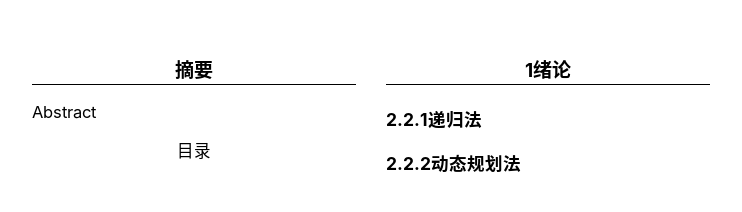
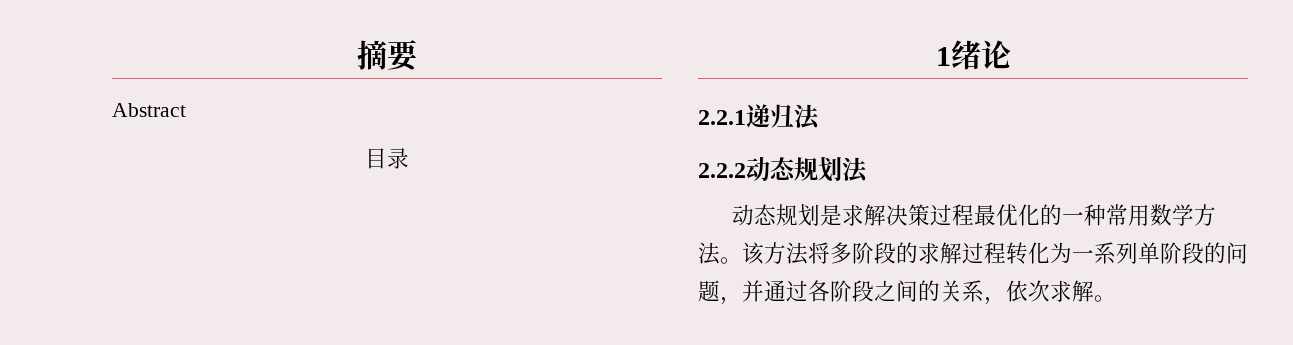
(521, 163) none -> [731,204,1216,226] [698,242,1248,265] [698,280,1116,305] // 动态规划是求解决策过程最优化的一种常用数学方法。该方法将多阶段的求解过程转化为一系列单阶段的问题，并通过各阶段之间的关系，依次求解。

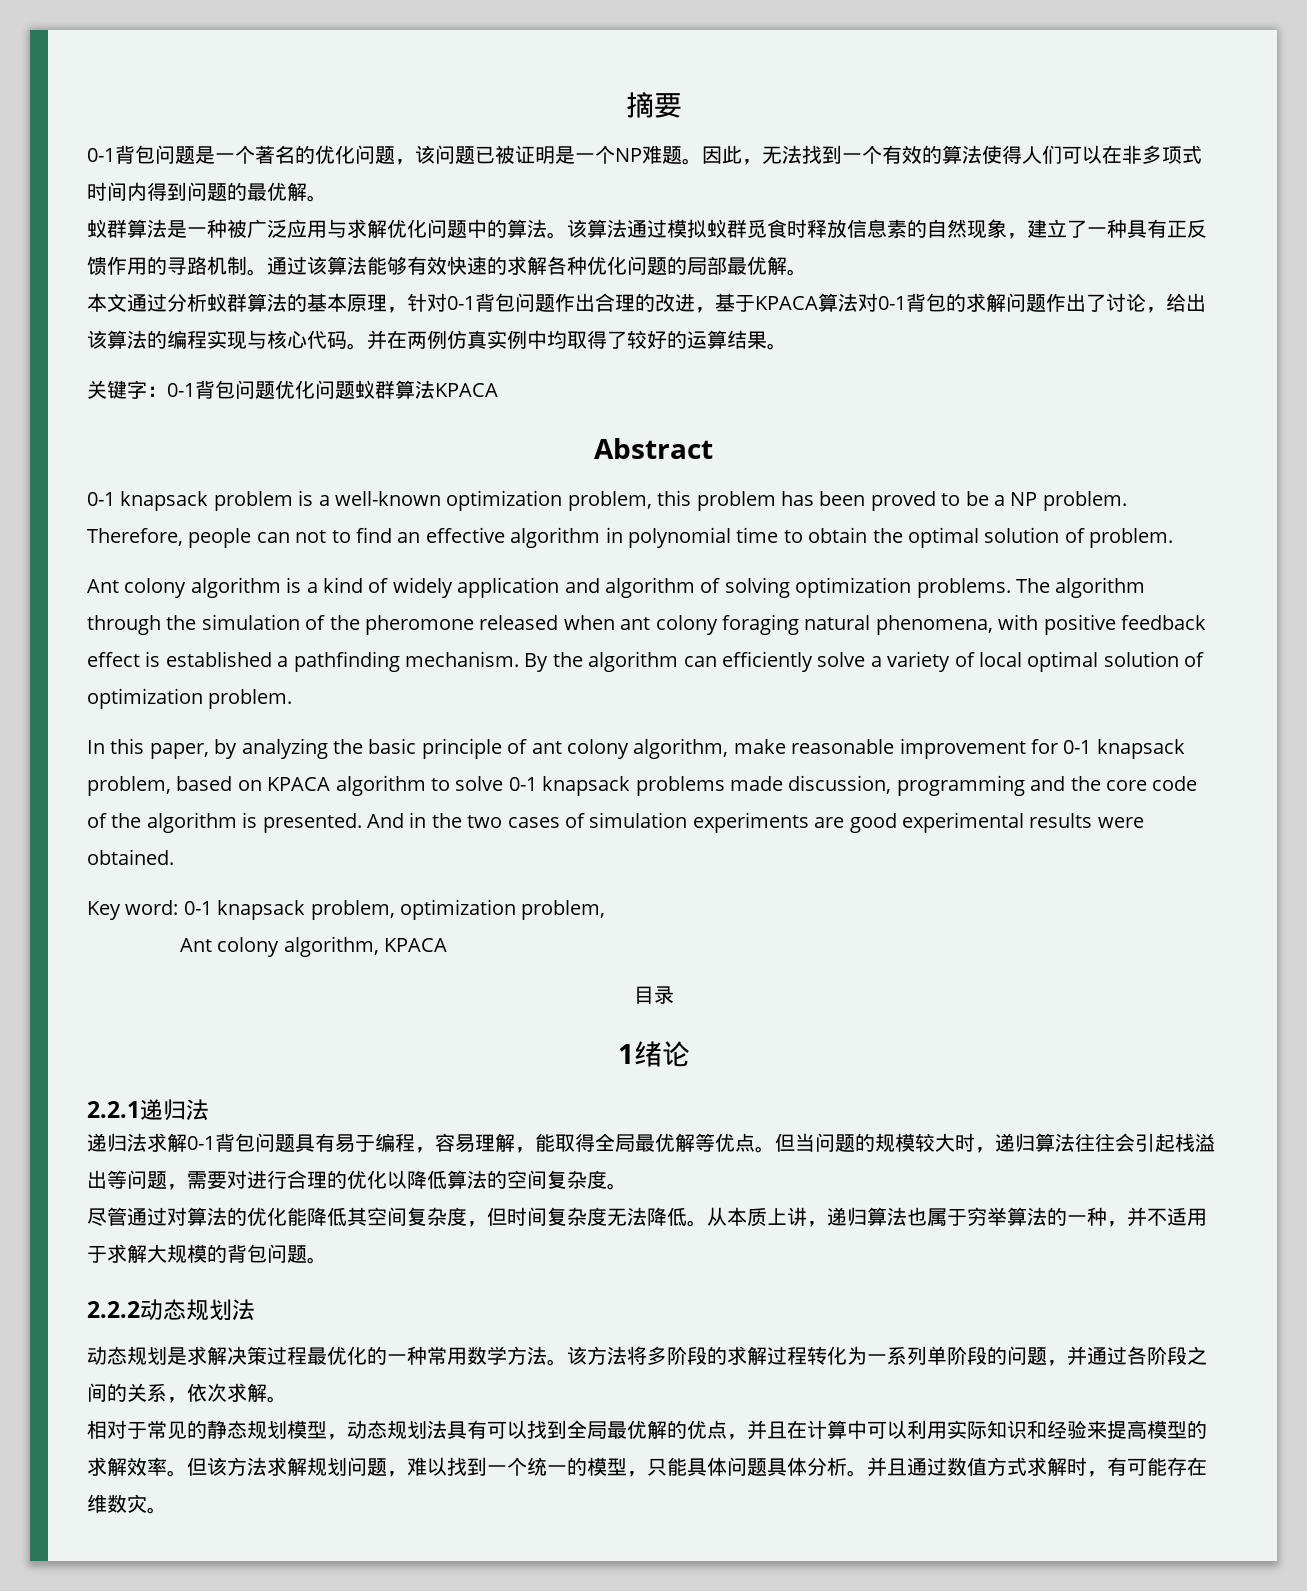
[112,103,186,117] Abstract -> [87,145,1202,165] [87,182,327,202] [87,219,1207,239] [87,256,807,276] [87,293,1206,313] [87,330,787,350] [87,380,498,399] [594,438,714,459] [87,490,1127,511] [87,527,1174,548] [87,577,1146,598] [87,614,1206,635] [87,651,1205,672] [87,688,293,709] [87,738,1185,759] [87,775,1198,796] [87,812,1144,833] [87,849,174,865] [87,899,606,920] [179,936,447,957] 0-1背包问题是一个著名的优化问题，该问题已被证明是一个NP难题。因此，无法找到一个有效的算法使得人们可以在非多项式时间内得到问题的最优解。 // 蚁群算法是一种被广泛应用与求解优化问题中的算法。该算法通过模拟蚁群觅食时释放信息素的自然现象，建立了一种具有正反馈作用的寻路机制。通过该算法能够有效快速的求解各种优化问题的局部最优解。 // 本文通过分析蚁群算法的基本原理，针对0-1背包问题作出合理的改进，基于KPACA算法对0-1背包的求解问题作出了讨论，给出该算法的编程实现与核心代码。并在两例仿真实例中均取得了较好的运算结果。 // 关键字：0-1背包问题优化问题蚁群算法KPACA // Abstract // 0-1 knapsack problem is a well-known optimization problem, this problem has been proved to be a NP problem. Therefore, people can not to find an effective algorithm in polynomial time to obtain the optimal solution of problem. // Ant colony algorithm is a kind of widely application and algorithm of solving optimization problems. The algorithm through the simulation of the pheromone released when ant colony foraging natural phenomena, with positive feedback effect is established a pathfinding mechanism. By the algorithm can efficiently solve a variety of local optimal solution of optimization problem. // In this paper, by analyzing the basic principle of ant colony algorithm, make reasonable improvement for 0-1 knapsack problem, based on KPACA algorithm to solve 0-1 knapsack problems made discussion, programming and the core code of the algorithm is presented. And in the two cases of simulation experiments are good experimental results were obtained. // Key word: 0-1 knapsack problem, optimization problem, // Ant colony algorithm, KPACA
(820, 117) none -> [87,1133,1215,1153] [87,1170,627,1190] [87,1207,1207,1227] [87,1244,327,1264] // 递归法求解0-1背包问题具有易于编程，容易理解，能取得全局最优解等优点。但当问题的规模较大时，递归算法往往会引起栈溢出等问题，需要对进行合理的优化以降低算法的空间复杂度。 // 尽管通过对算法的优化能降低其空间复杂度，但时间复杂度无法降低。从本质上讲，递归算法也属于穷举算法的一种，并不适用于求解大规模的背包问题。
(1116, 298) none -> [87,1420,1207,1440] [87,1457,1207,1477] [87,1494,167,1514] // 相对于常见的静态规划模型，动态规划法具有可以找到全局最优解的优点，并且在计算中可以利用实际知识和经验来提高模型的求解效率。但该方法求解规划问题，难以找到一个统一的模型，只能具体问题具体分析。并且通过数值方式求解时，有可能存在维数灾。

